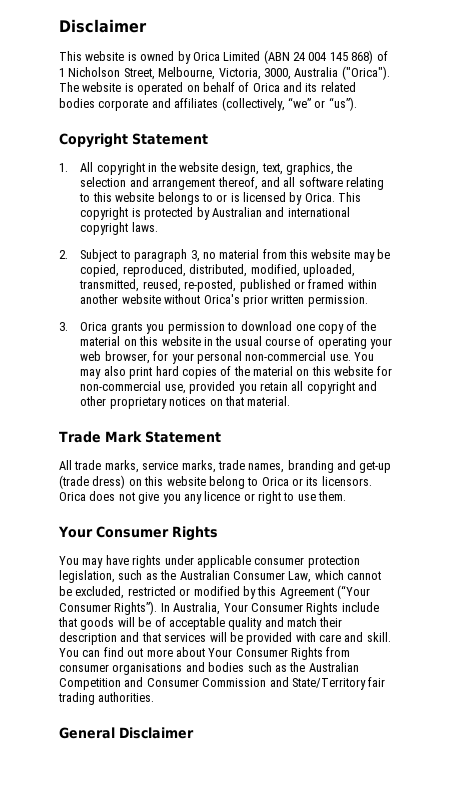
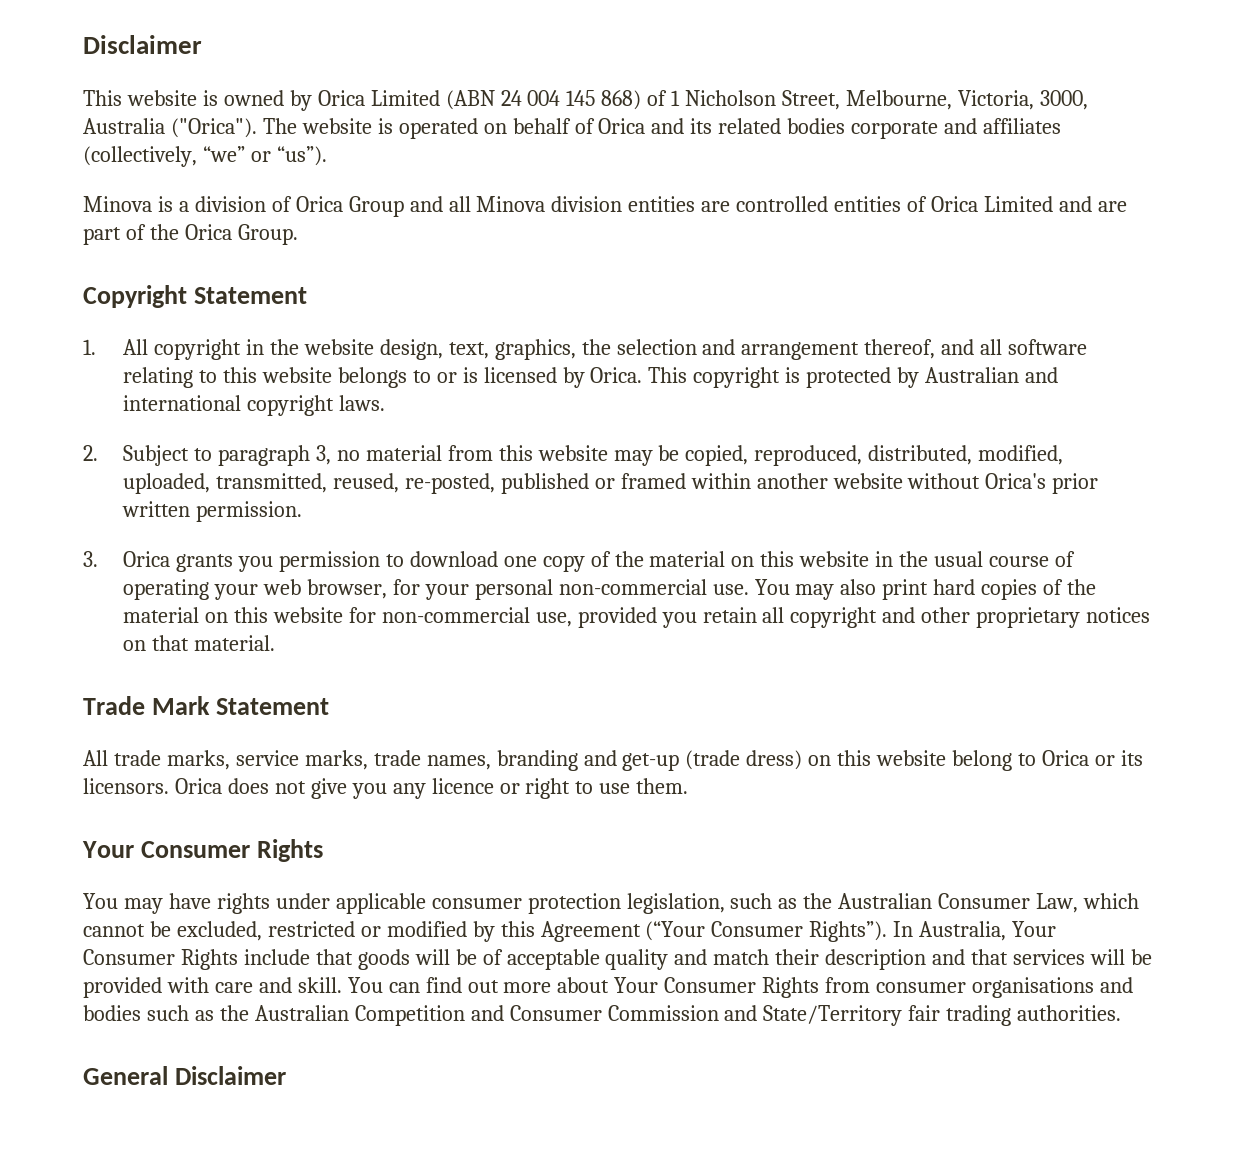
(357, 104) none -> [83,196,1127,217] [83,224,298,245] // Minova is a division of Orica Group and all Minova division entities are controlled entities of Orica Limited and are part of the Orica Group.

